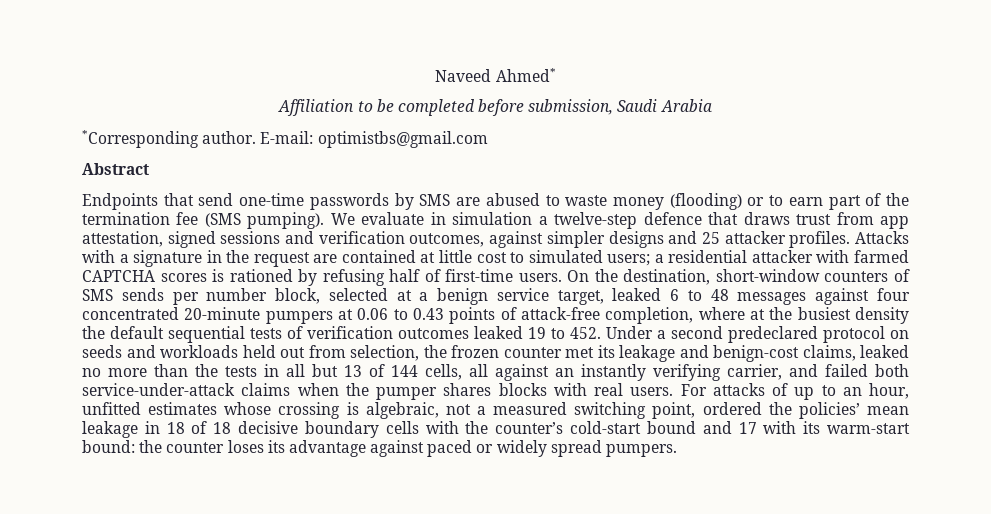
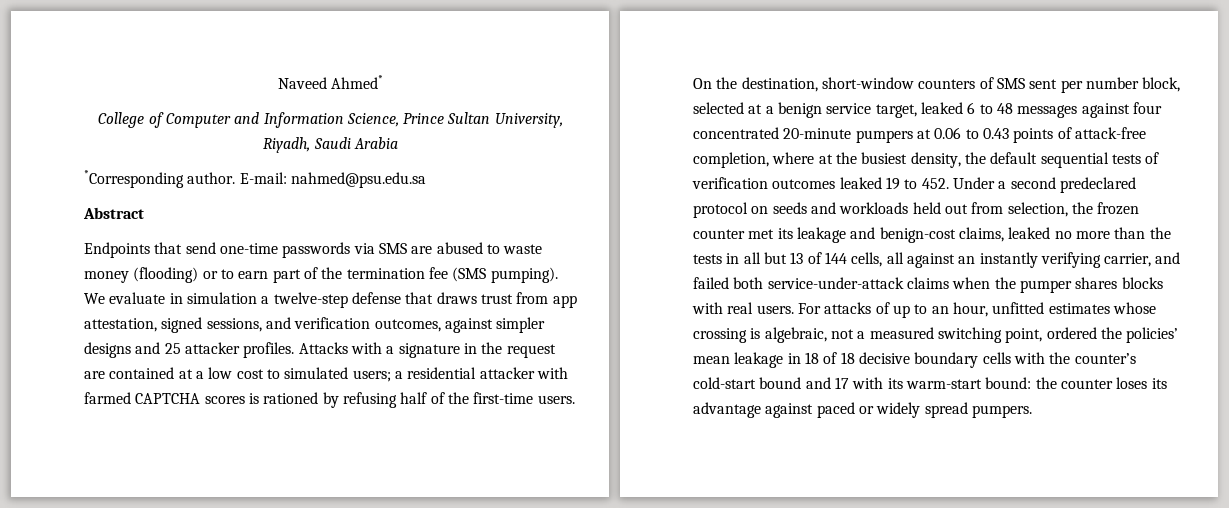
[278,99,614,116] Affiliation to be completed before submission, -> [98,112,563,128] [263,137,311,153] College of Computer and Information Science, Prince Sultan University, Riyadh,
[317,131,488,148] optimistbs@gmail.com -> [290,172,426,188] nahmed@psu.edu.sa
[394,193,414,210] by -> [353,243,375,254] via
[643,212,702,225] defence -> [351,292,401,304] defense
[220,231,281,244] sessions -> [206,318,262,332] sessions,
[438,250,472,263] little -> [195,367,233,379] a low
(441, 275) none -> [447,392,469,404] the
[121,288,164,301] sends -> [1029,79,1058,89] sent
[855,307,909,324] density -> [910,152,961,168] density,

